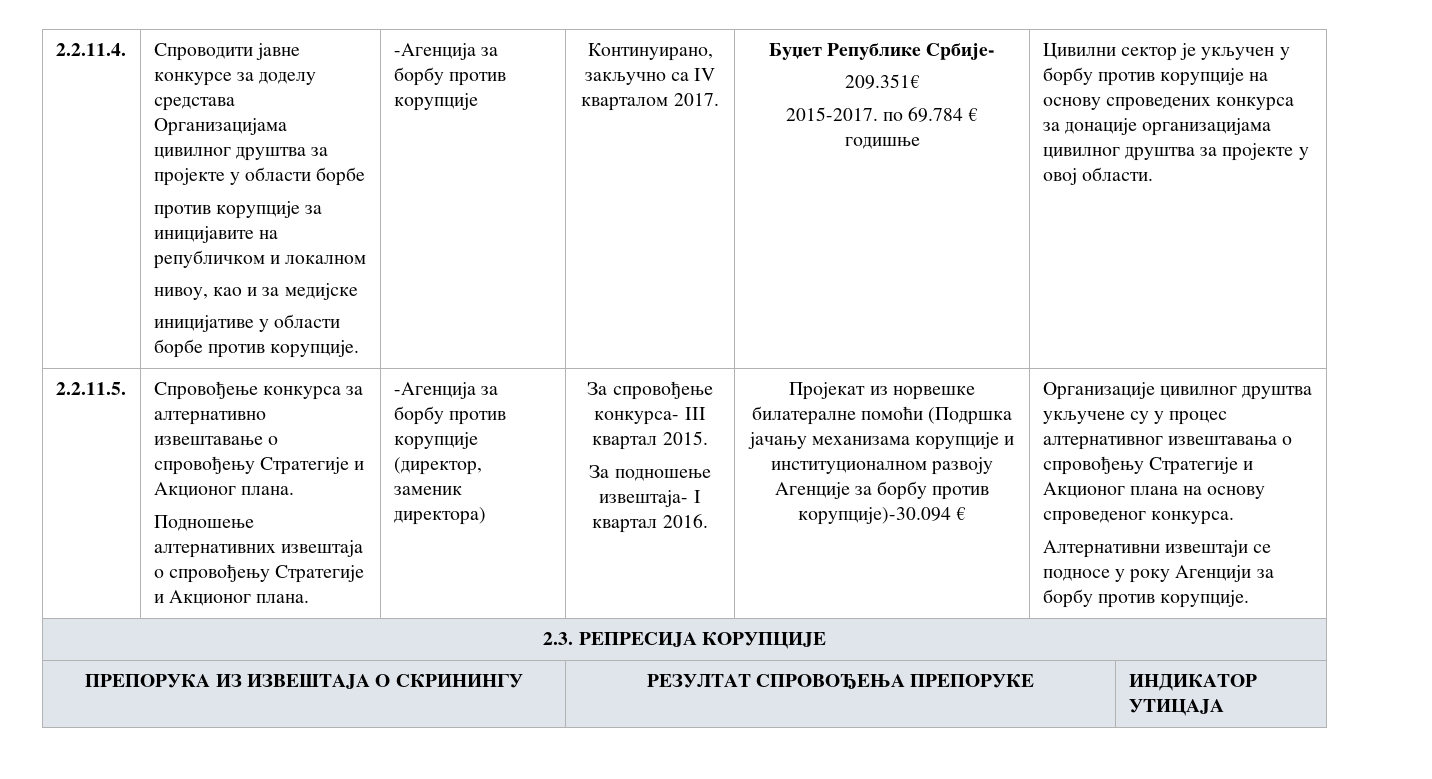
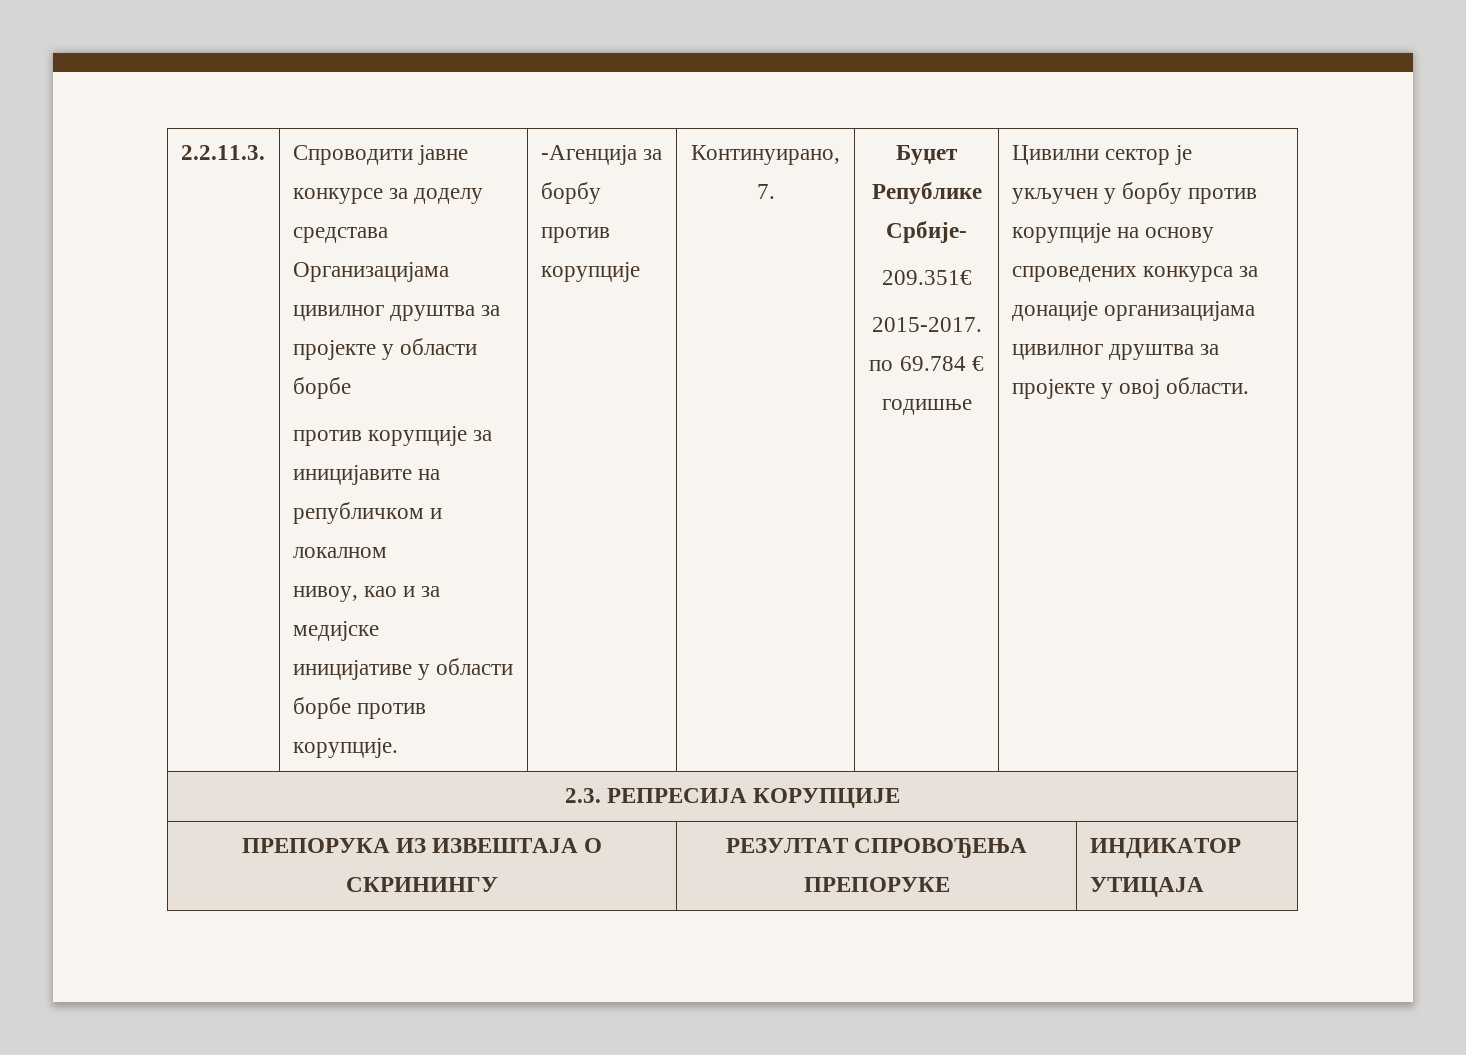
[55,43,126,56] 2.2.11.4. -> [180,145,265,160] 2.2.11.3.
[584,68,716,85] [581,93,719,111] закључно са IV квaртaлом 2017. -> [756,184,775,199] 7.
[55,382,126,395] [153,381,364,400] [153,411,266,425] [153,436,278,445] [153,456,365,475] [153,482,294,498] [153,515,254,531] [153,540,363,558] [153,564,365,583] [153,590,310,606] [393,382,498,399] [393,406,506,425] [393,432,478,450] [393,457,482,475] [393,486,462,495] [393,507,486,525] [587,381,713,400] [594,407,706,425] [592,431,708,450] [589,465,711,481] [599,490,701,507] [592,514,708,533] [789,382,975,400] [751,406,1013,425] [747,432,1015,450] [770,457,994,475] [774,481,990,500] [797,507,967,525] [1042,382,1313,400] [1042,411,1228,425] [1042,436,1293,450] [1042,456,1254,475] [1042,482,1266,499] [1042,511,1234,525] [1042,540,1272,558] [1042,565,1274,583] [1042,589,1250,608] // 2.2.11.5. | Спровођење конкурса за алтернативно извештавање о спровођењу Стратегије и Акционог плана. // Подношење алтернативних извештаја о спровођењу Стратегије и Акционог плана. | -Агенција за борбу против корупције (директор, заменик директора) | За спровођење конкурса- III квартал 2015. // За подношење извештаја- I квартал 2016. | Пројекат из норвешке билатералне помоћи (Подршка јачању механизама корупције и институционалном развоју Агенције за борбу против корупције)-30.094 € | Организације цивилног друштва укључене су у процес алтернативног извештавања о спровођењу Стратегије и Акционог плана на основу спроведеног конкурса. // Алтернативни извештаји се подносе у року Агенцији за борбу против корупције. -> (1250, 385) none

